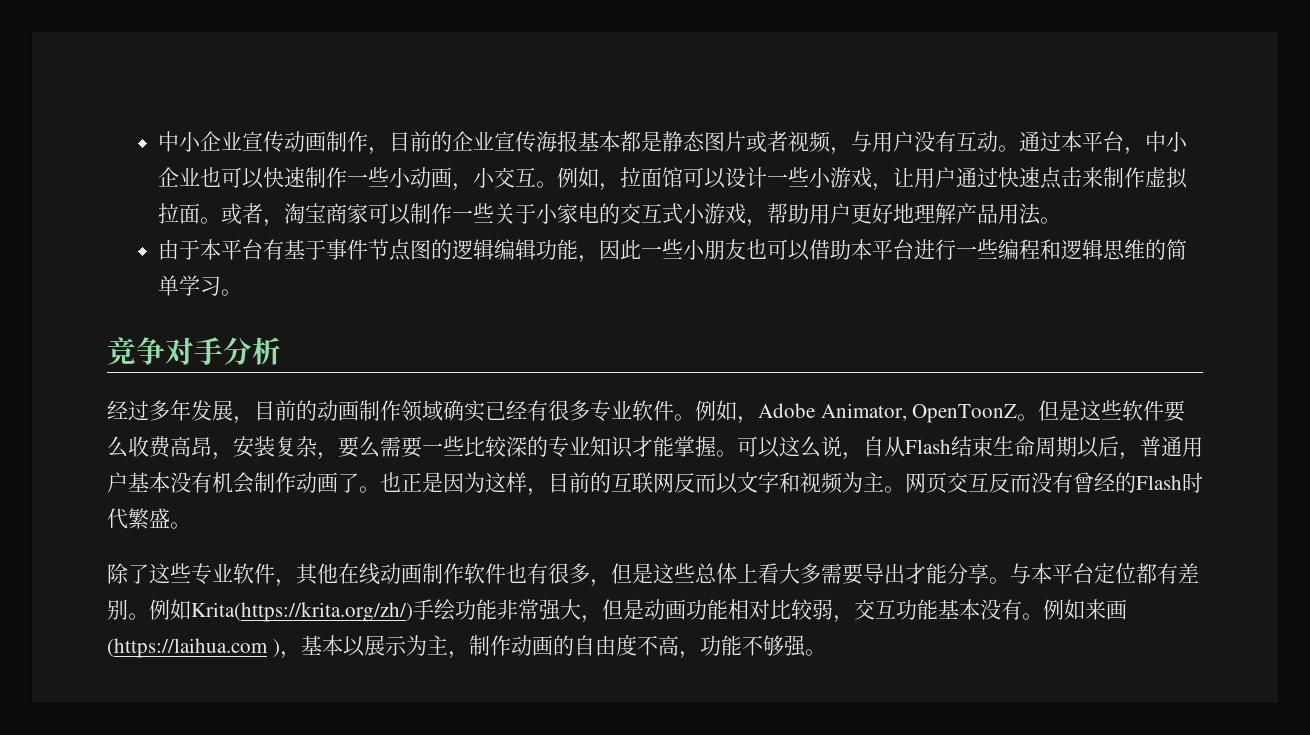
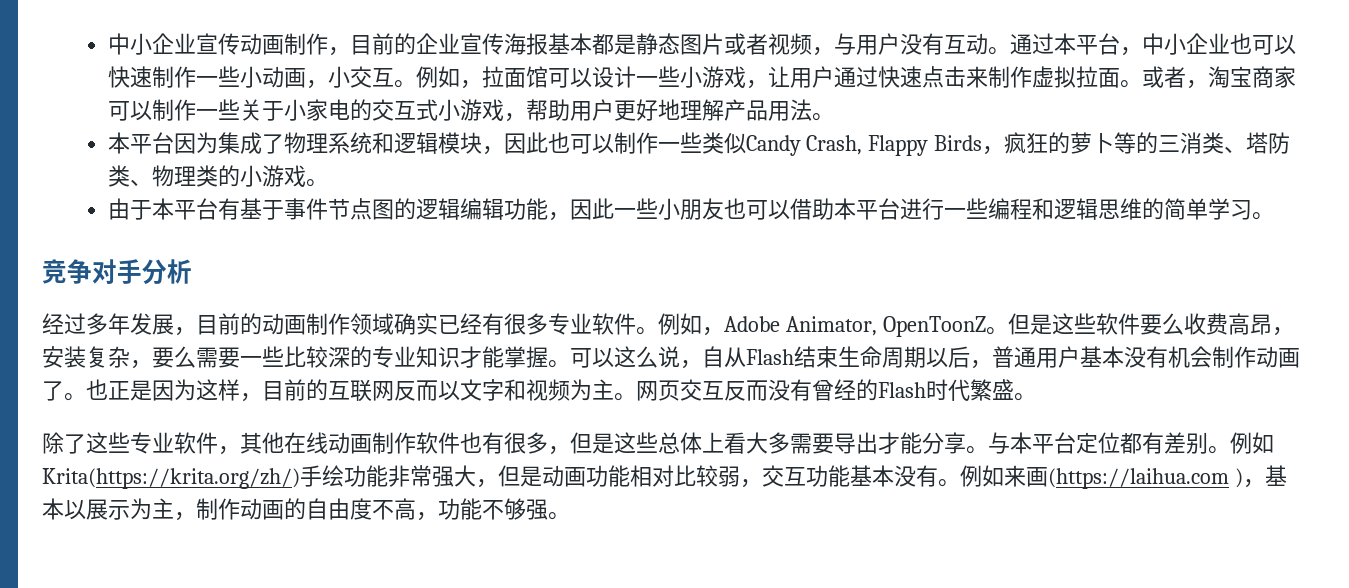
(1062, 220) none -> [107,132,1291,156] [107,165,328,188] // 本平台因为集成了物理系统和逻辑模块，因此也可以制作一些类似Candy Crash, Flappy Birds，疯狂的萝卜等的三消类、塔防类、物理类的小游戏。

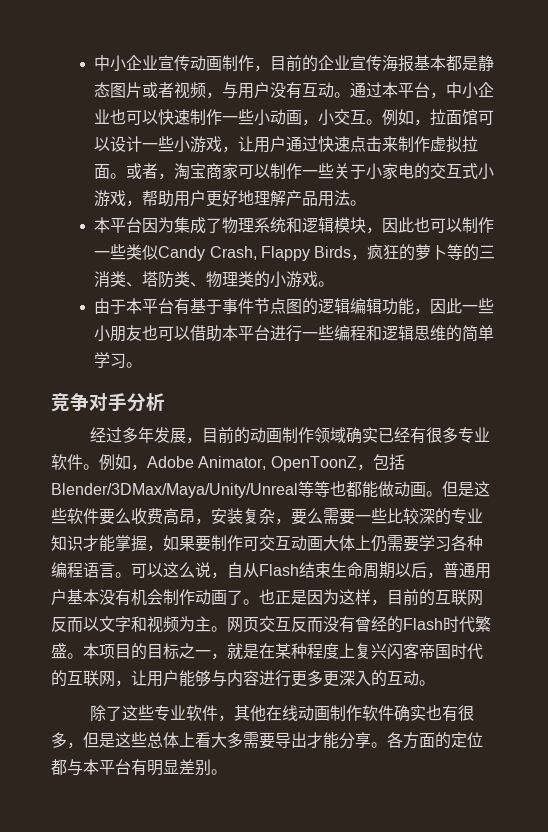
(986, 326) none -> [356,454,405,471] [51,481,426,498] ，包括Blender/3DMax/Maya/Unity/Unreal等等也都能做动画
(548, 357) none -> [147,535,483,552] [51,562,115,578] ，如果要制作可交互动画大体上仍需要学习各种编程语言
(1036, 397) none -> [83,643,483,660] [51,670,435,687] 本项目的目标之一，就是在某种程度上复兴闪客帝国时代的互联网，让用户能够与内容进行更多更深入的互动。
(460, 443) none -> [393,705,426,722] 确实
[988,432,1274,454] [42,465,1287,489] [42,498,548,521] 与本平台定位都有差别。例如Krita(https://krita.org/zh/)手绘功能非常强大，但是动画功能相对比较弱，交互功能基本没有。例如来画(https://laihua.com )，基本以展示为主，制作动画的自由度不高，功能不够强 -> [387,732,483,749] [51,759,211,776] 各方面的定位都与本平台有明显差别

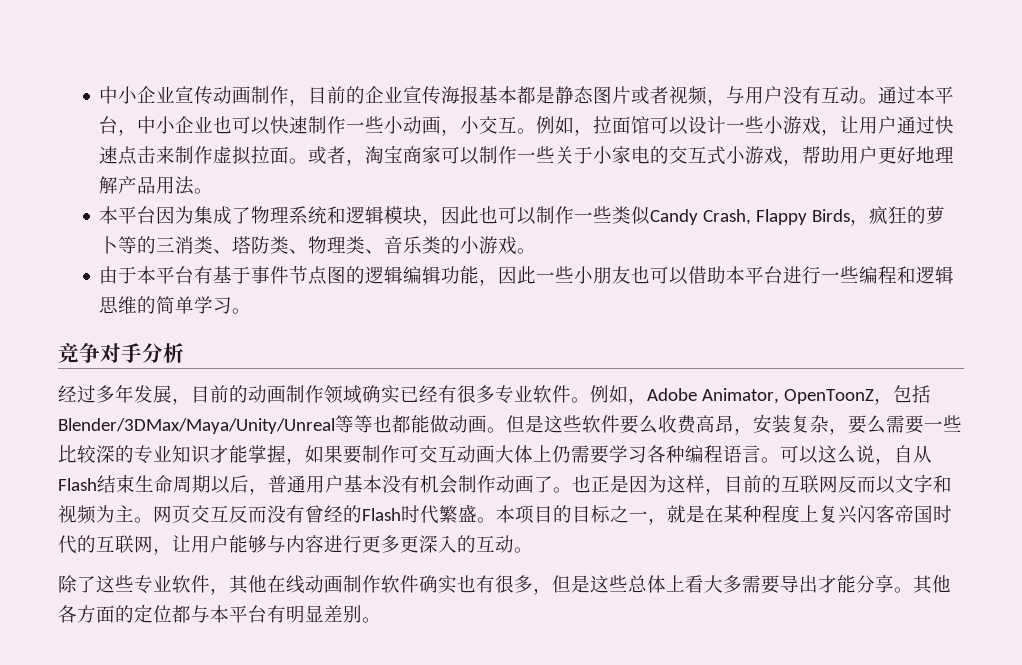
(255, 279) none -> [365,236,442,254] 、音乐类
(387, 745) none -> [913,575,951,594] 其他

